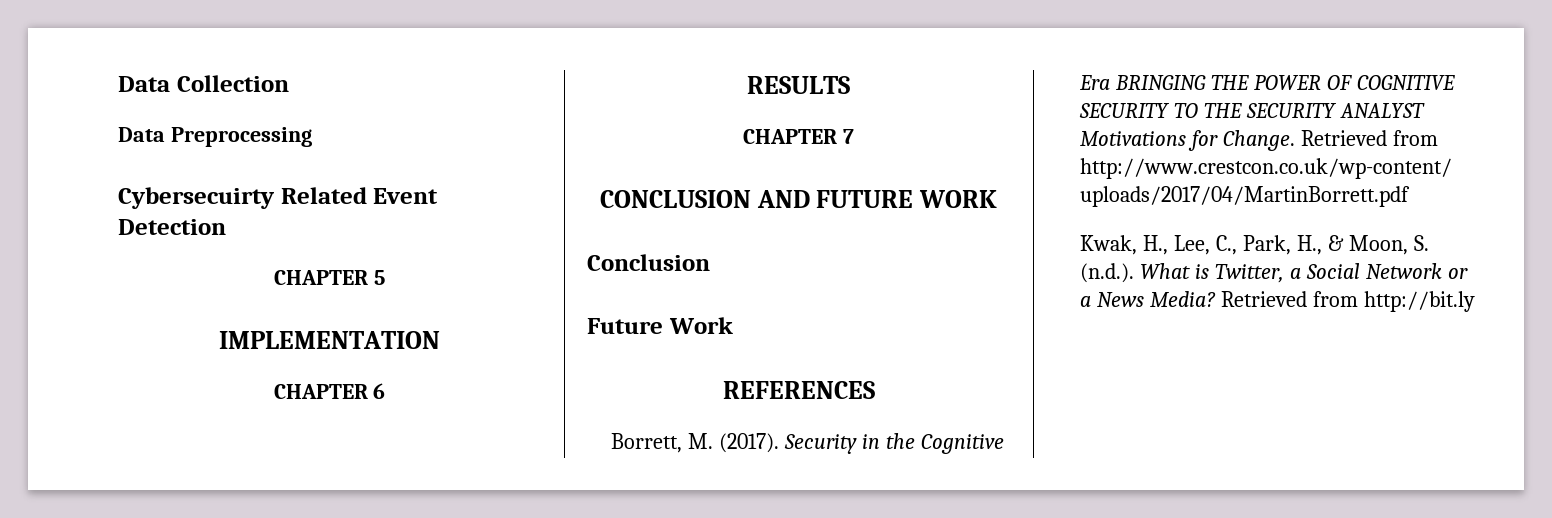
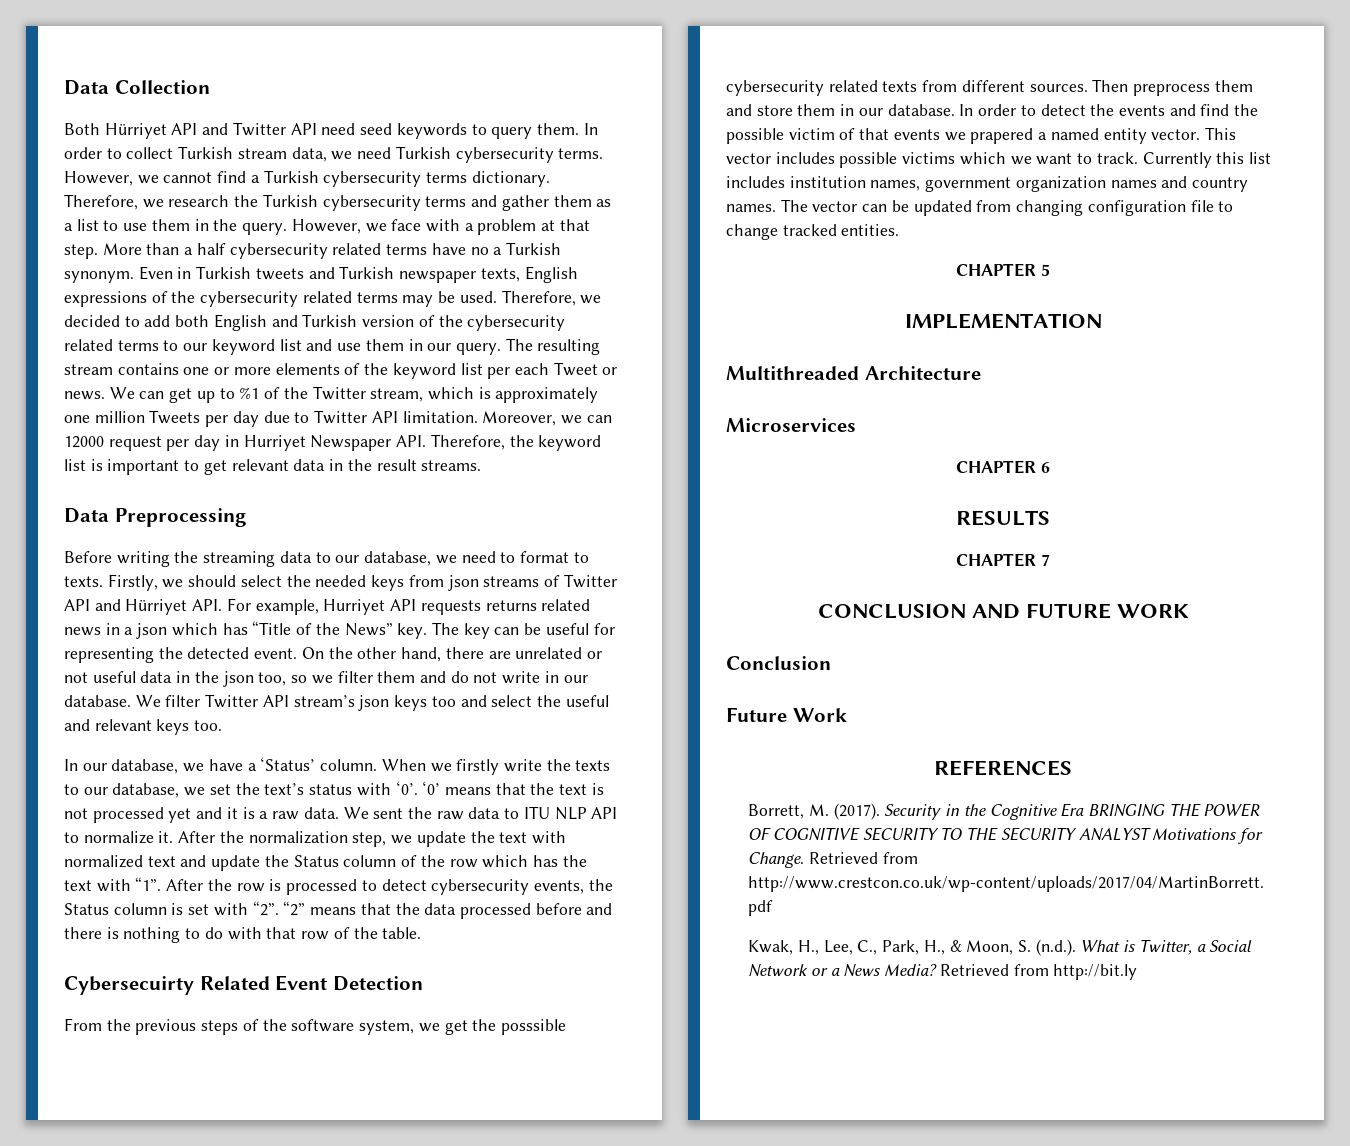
[118,127,312,147] [118,187,439,209] [118,219,226,235] Data Preprocessing // Cybersecuirty Related Event Detection -> [64,122,598,139] [64,146,604,163] [64,170,550,187] [64,194,612,211] [64,219,590,235] [64,242,561,259] [64,266,578,283] [64,290,602,307] [64,314,566,331] [64,338,601,355] [64,362,618,379] [64,386,599,403] [64,410,612,427] [64,434,602,451] [64,459,482,475] [64,508,247,527] [64,551,589,567] [64,574,617,591] [64,598,591,615] [64,621,615,639] [64,647,602,663] [64,671,588,687] [64,694,609,711] [64,719,223,735] [64,757,611,775] [64,781,604,798] [64,806,618,823] [64,831,566,847] [64,855,587,871] [64,877,613,895] [64,901,613,919] [64,927,422,943] [64,975,423,995] [64,1018,566,1035] [726,79,1253,96] [726,104,1259,116] [726,127,1236,144] [726,152,1271,168] [726,176,1249,192] [726,199,1234,216] [726,224,900,240] Both Hürriyet API and Twitter API need seed keywords to query them. In order to collect Turkish stream data, we need Turkish cybersecurity terms. However, we cannot find a Turkish cybersecurity terms dictionary. Therefore, we research the Turkish cybersecurity terms and gather them as a list to use them in the query. However, we face with a problem at that step. More than a half cybersecurity related terms have no a Turkish synonym. Even in Turkish tweets and Turkish newspaper texts, English expressions of the cybersecurity related terms may be used. Therefore, we decided to add both English and Turkish version of the cybersecurity related terms to our keyword list and use them in our query. The resulting stream contains one or more elements of the keyword list per each Tweet or news. We can get up to %1 of the Twitter stream, which is approximately one million Tweets per day due to Twitter API limitation. Moreover, we can 12000 request per day in Hurriyet Newspaper API. Therefore, the keyword list is important to get relevant data in the result streams. // Data Preprocessing // Before writing the streaming data to our database, we need to format to texts. Firstly, we should select the needed keys from json streams of Twitter API and Hürriyet API. For example, Hurriyet API requests returns related news in a json which has “Title of the News” key. The key can be useful for representing the detected event. On the other hand, there are unrelated or not useful data in the json too, so we filter them and do not write in our database. We filter Twitter API stream’s json keys too and select the useful and relevant keys too. // In our database, we have a ‘Status’ column. When we firstly write the texts to our database, we set the text’s status with ‘0’. ‘0’ means that the text is not processed yet and it is a raw data. We sent the raw data to ITU NLP API to normalize it. After the normalization step, we update the text with normalized text and update the Status column of the row which has the text with “1”. After the row is processed to detect cybersecurity events, the Status column is set with “2”. “2” means that the data processed before and there is nothing to do with that row of the table. // Cybersecuirty Related Event Detection // From the previous steps of the software system, we get the posssible cybersecurity related texts from different sources. Then preprocess them and store them in our database. In order to detect the events and find the possible victim of that events we prapered a named entity vector. This vector includes possible victims which we want to track. Currently this list includes institution names, government organization names and country names. The vector can be updated from changing configuration file to change tracked entities.
(440, 340) none -> [726,366,981,380] [726,418,856,432] // Multithreaded Architecture // Microservices

